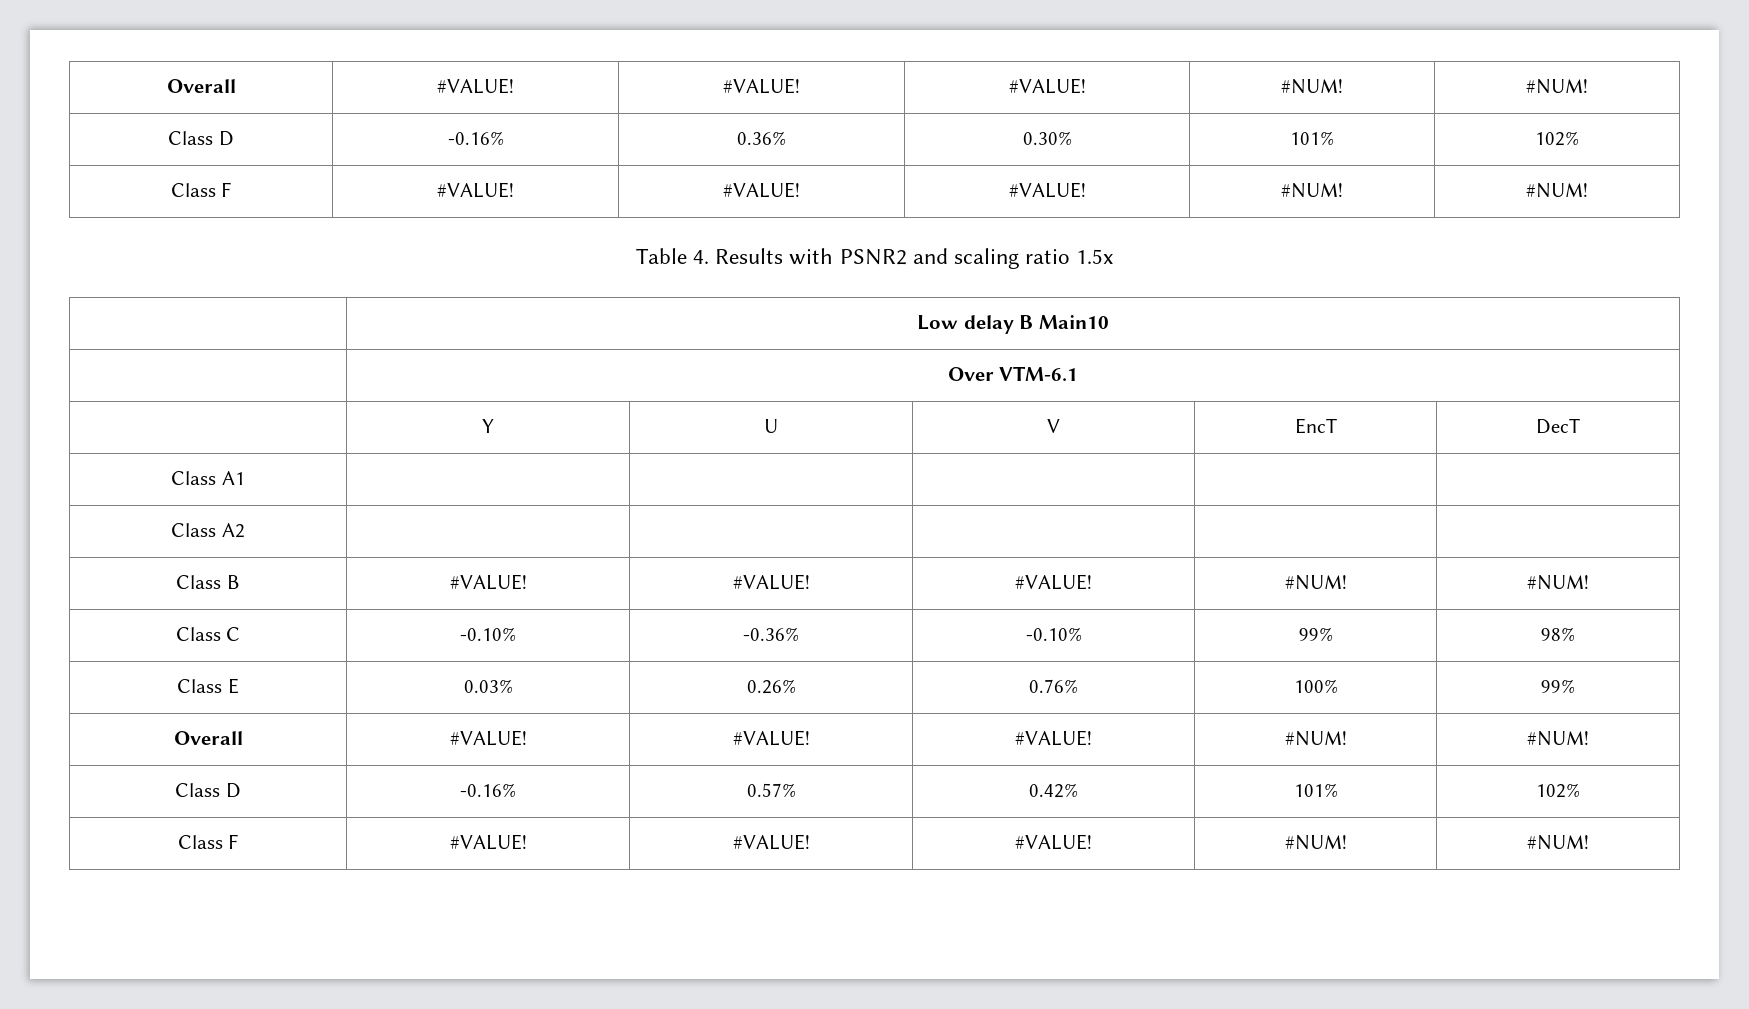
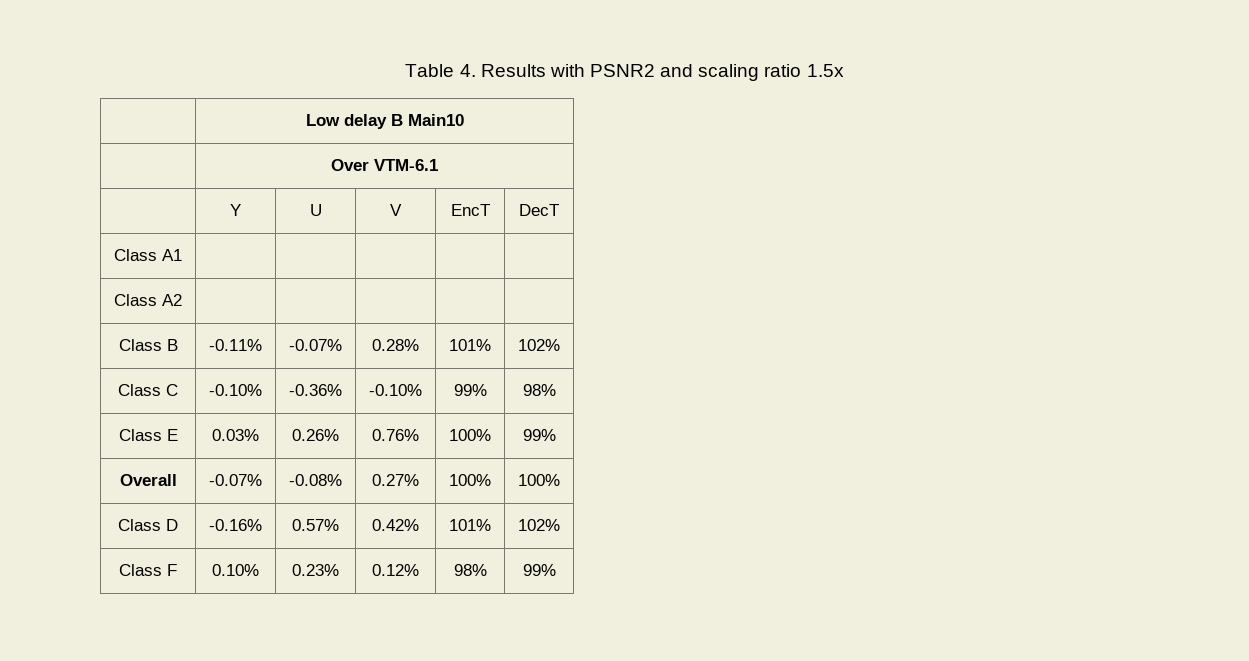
[166,79,236,93] [437,78,514,94] [723,78,800,94] [1008,78,1086,94] [1281,79,1343,94] [1526,79,1588,94] [168,131,234,146] [447,131,504,145] [737,131,786,145] [1022,131,1072,145] [1290,131,1334,145] [1535,131,1579,146] [170,182,232,197] [437,182,514,198] [723,182,800,198] [1008,182,1086,198] [1281,183,1343,198] [1526,183,1588,198] Overall | #VALUE! | #VALUE! | #VALUE! | #NUM! | #NUM! // Class D | -0.16% | 0.36% | 0.30% | 101% | 102% // Class F | #VALUE! | #VALUE! | #VALUE! | #NUM! | #NUM! // -> (405, 70) none
[449,574,527,590] [732,574,810,590] [1015,574,1092,590] [1284,575,1347,590] [1527,575,1589,590] #VALUE! | #VALUE! | #VALUE! | #NUM! | #NUM! -> [209,339,262,351] [289,339,342,351] [372,339,419,351] [449,339,491,351] [518,339,560,351] -0.11% | -0.07% | 0.28% | 101% | 102%
[449,730,527,746] [732,730,810,746] [1015,730,1092,746] [1284,731,1347,746] [1527,731,1589,746] #VALUE! | #VALUE! | #VALUE! | #NUM! | #NUM! -> [209,474,262,486] [289,474,342,486] [372,474,419,486] [449,474,491,486] [518,474,560,486] -0.07% | -0.08% | 0.27% | 100% | 100%
[449,834,527,850] [732,834,810,850] [1015,834,1092,850] [1284,835,1347,850] [1527,835,1589,850] #VALUE! | #VALUE! | #VALUE! | #NUM! | #NUM! -> [212,564,259,576] [292,564,339,576] [372,564,419,576] [453,564,487,576] [522,564,556,576] 0.10% | 0.23% | 0.12% | 98% | 99%

